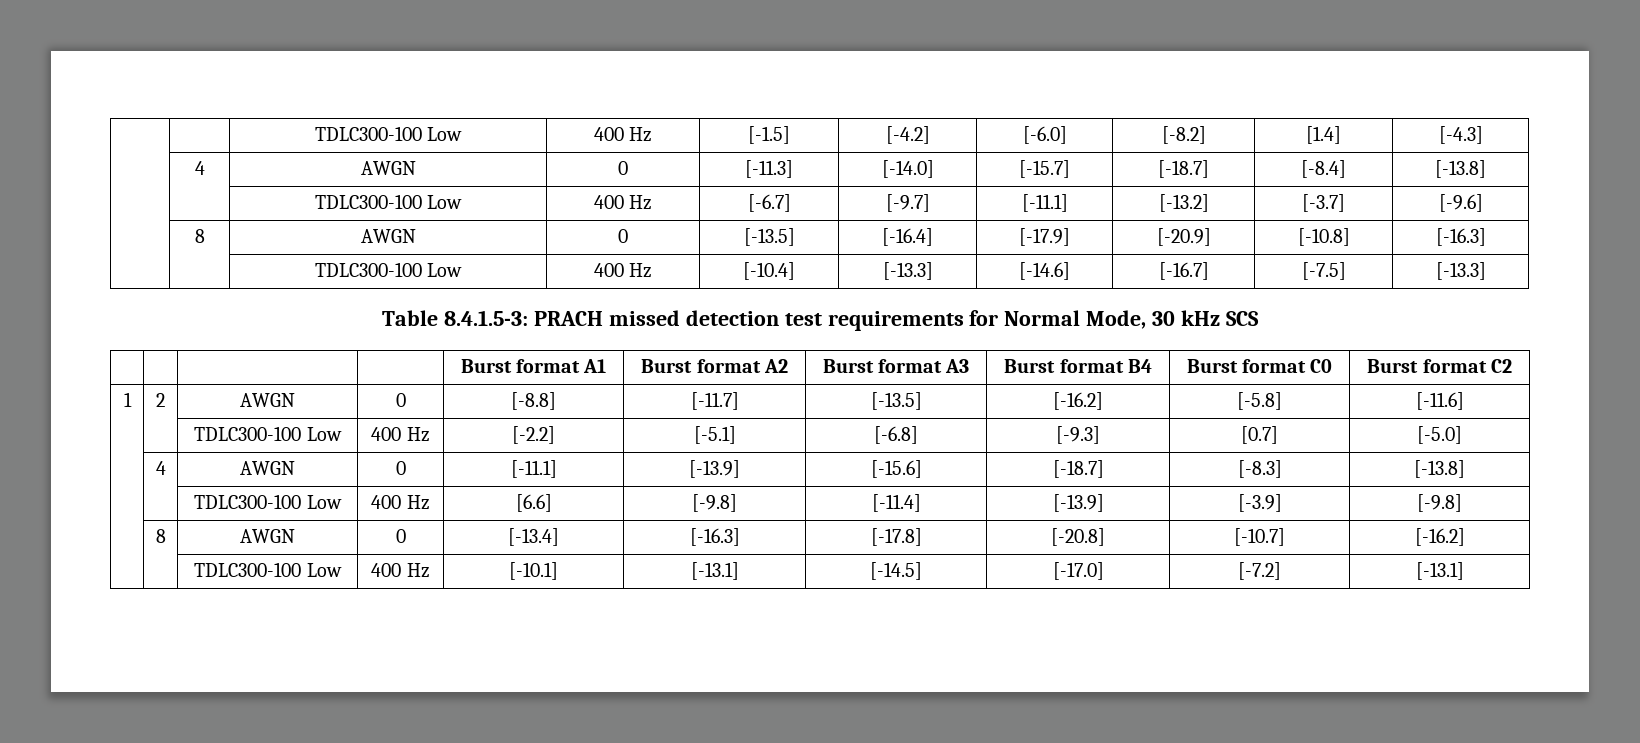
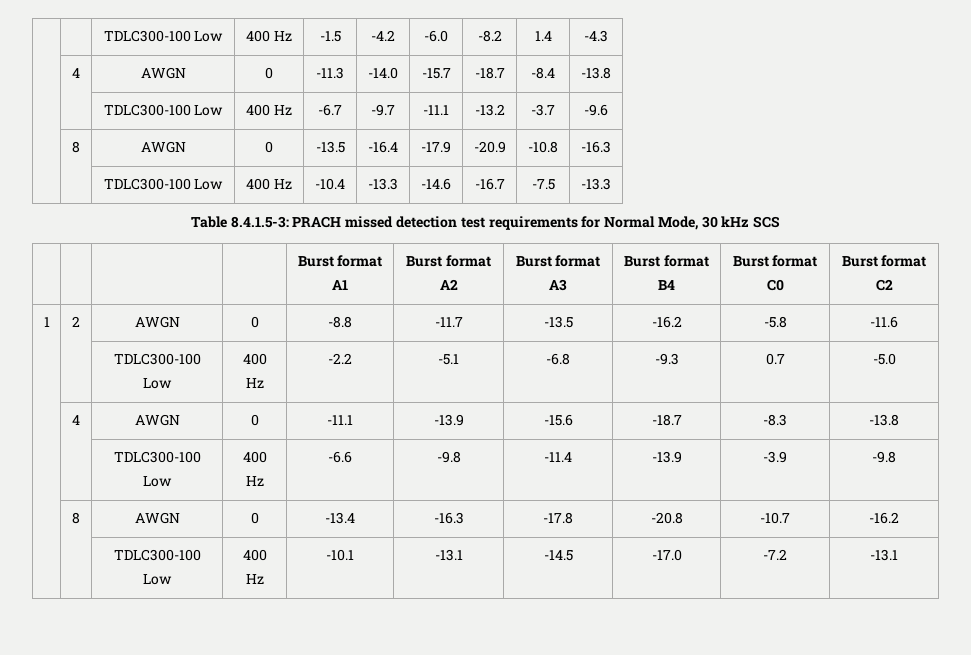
[314,126,463,141] [593,127,653,142] [748,126,790,144] [885,126,930,144] [1022,126,1067,144] [1161,126,1206,144] [1306,126,1341,144] [1438,126,1483,144] [194,161,205,175] [360,161,416,175] [618,161,628,175] [745,160,793,178] [881,160,934,178] [1019,160,1070,178] [1158,160,1209,178] [1301,160,1346,178] [1435,160,1486,178] [314,194,463,209] [593,195,653,210] [747,194,791,212] [885,194,930,212] [1021,194,1068,212] [1158,194,1209,212] [1302,194,1345,212] [1438,194,1483,212] [194,229,205,243] [360,229,416,243] [618,229,628,243] [743,228,795,246] [882,228,933,246] [1019,228,1070,246] [1156,228,1211,246] [1297,228,1350,246] [1435,228,1486,246] [314,262,463,277] [593,263,653,278] [743,262,795,280] [882,262,933,280] [1019,262,1070,280] [1158,262,1209,280] [1301,262,1346,280] [1435,262,1486,280] | | TDLC300-100 Low | 400 Hz | [-1.5] | [-4.2] | [-6.0] | [-8.2] | [1.4] | [-4.3] // | 4 | AWGN | 0 | [-11.3] | [-14.0] | [-15.7] | [-18.7] | [-8.4] | [-13.8] // | | TDLC300-100 Low | 400 Hz | [-6.7] | [-9.7] | [-11.1] | [-13.2] | [-3.7] | [-9.6] // | 8 | AWGN | 0 | [-13.5] | [-16.4] | [-17.9] | [-20.9] | [-10.8] | [-16.3] // | | TDLC300-100 Low | 400 Hz | [-10.4] | [-13.3] | [-14.6] | [-16.7] | [-7.5] | [-13.3] -> [103,30,224,42] [246,30,292,42] [319,31,341,42] [371,30,395,41] [424,30,448,42] [477,30,502,42] [534,31,552,41] [584,30,608,42] [72,68,80,78] [140,67,186,79] [265,67,273,79] [316,67,344,79] [368,67,398,79] [421,68,451,79] [474,67,505,79] [531,67,555,79] [581,67,611,79] [103,104,224,116] [246,104,292,116] [318,104,342,116] [371,104,395,116] [423,105,449,115] [474,104,505,116] [531,104,555,116] [584,104,608,116] [72,141,80,153] [140,141,186,153] [265,141,273,153] [315,141,345,153] [368,141,398,153] [421,141,451,153] [473,141,506,153] [528,141,558,153] [581,141,611,153] [103,178,224,190] [246,178,292,190] [315,178,345,190] [368,178,398,190] [421,178,451,190] [474,178,505,190] [531,179,555,190] [581,178,611,190] | | TDLC300-100 Low | 400 Hz | -1.5 | -4.2 | -6.0 | -8.2 | 1.4 | -4.3 // | 4 | AWGN | 0 | -11.3 | -14.0 | -15.7 | -18.7 | -8.4 | -13.8 // | | TDLC300-100 Low | 400 Hz | -6.7 | -9.7 | -11.1 | -13.2 | -3.7 | -9.6 // | 8 | AWGN | 0 | -13.5 | -16.4 | -17.9 | -20.9 | -10.8 | -16.3 // | | TDLC300-100 Low | 400 Hz | -10.4 | -13.3 | -14.6 | -16.7 | -7.5 | -13.3
[511,392,556,410] [690,392,739,410] [870,392,922,410] [1053,392,1103,410] [1237,392,1282,410] [1415,392,1464,410] [194,426,342,441] [371,427,430,442] [512,426,555,444] [693,426,736,444] [874,426,918,444] [1056,426,1100,444] [1241,426,1278,444] [1417,426,1462,444] [155,461,166,475] [240,461,295,475] [395,461,406,475] [510,460,557,478] [689,460,740,478] [870,460,922,478] [1052,460,1104,478] [1237,460,1282,478] [1414,460,1465,478] [194,494,342,509] [371,495,430,510] [515,494,552,512] [692,494,737,512] [871,494,921,512] [1052,494,1104,512] [1237,494,1282,512] [1417,494,1462,512] [155,529,166,543] [240,529,295,543] [395,529,406,543] [508,528,559,546] [689,528,740,546] [870,528,922,546] [1051,528,1105,546] [1234,528,1285,546] [1414,528,1465,546] [194,562,342,577] [371,563,430,578] [509,562,558,580] [690,562,739,580] [870,562,922,580] [1052,562,1104,580] [1238,562,1281,580] [1415,562,1464,580] [-8.8] | [-11.7] | [-13.5] | [-16.2] | [-5.8] | [-11.6] // | | TDLC300-100 Low | 400 Hz | [-2.2] | [-5.1] | [-6.8] | [-9.3] | [0.7] | [-5.0] // | 4 | AWGN | 0 | [-11.1] | [-13.9] | [-15.6] | [-18.7] | [-8.3] | [-13.8] // | | TDLC300-100 Low | 400 Hz | [6.6] | [-9.8] | [-11.4] | [-13.9] | [-3.9] | [-9.8] // | 8 | AWGN | 0 | [-13.4] | [-16.3] | [-17.8] | [-20.8] | [-10.7] | [-16.2] // | | TDLC300-100 Low | 400 Hz | [-10.1] | [-13.1] | [-14.5] | [-17.0] | [-7.2] | [-13.1] -> [328,316,352,328] [434,317,463,327] [543,316,573,328] [651,316,682,328] [763,316,787,328] [870,316,898,328] [113,353,201,365] [143,378,172,389] [242,353,267,365] [245,378,264,388] [328,353,352,364] [438,354,459,365] [546,353,570,365] [654,353,679,365] [765,353,785,365] [872,353,896,365] [72,415,80,425] [134,414,180,426] [250,414,259,426] [327,415,353,425] [433,414,464,426] [543,414,573,426] [651,414,682,426] [763,414,787,426] [869,414,899,426] [113,451,201,463] [143,476,172,487] [242,451,267,463] [245,476,264,486] [328,451,352,463] [436,451,461,463] [544,452,572,462] [651,451,682,463] [763,451,787,463] [872,451,896,463] [72,512,80,524] [134,512,180,524] [250,512,259,524] [325,512,355,524] [433,512,464,524] [543,512,573,524] [650,512,683,524] [760,512,790,524] [869,512,899,524] [113,549,201,561] [143,574,172,585] [242,549,267,561] [245,574,264,584] [326,549,354,561] [434,549,463,561] [543,550,573,561] [651,549,682,561] [763,549,787,560] [870,549,898,561] -8.8 | -11.7 | -13.5 | -16.2 | -5.8 | -11.6 // | | TDLC300-100 Low | 400 Hz | -2.2 | -5.1 | -6.8 | -9.3 | 0.7 | -5.0 // | 4 | AWGN | 0 | -11.1 | -13.9 | -15.6 | -18.7 | -8.3 | -13.8 // | | TDLC300-100 Low | 400 Hz | -6.6 | -9.8 | -11.4 | -13.9 | -3.9 | -9.8 // | 8 | AWGN | 0 | -13.4 | -16.3 | -17.8 | -20.8 | -10.7 | -16.2 // | | TDLC300-100 Low | 400 Hz | -10.1 | -13.1 | -14.5 | -17.0 | -7.2 | -13.1

